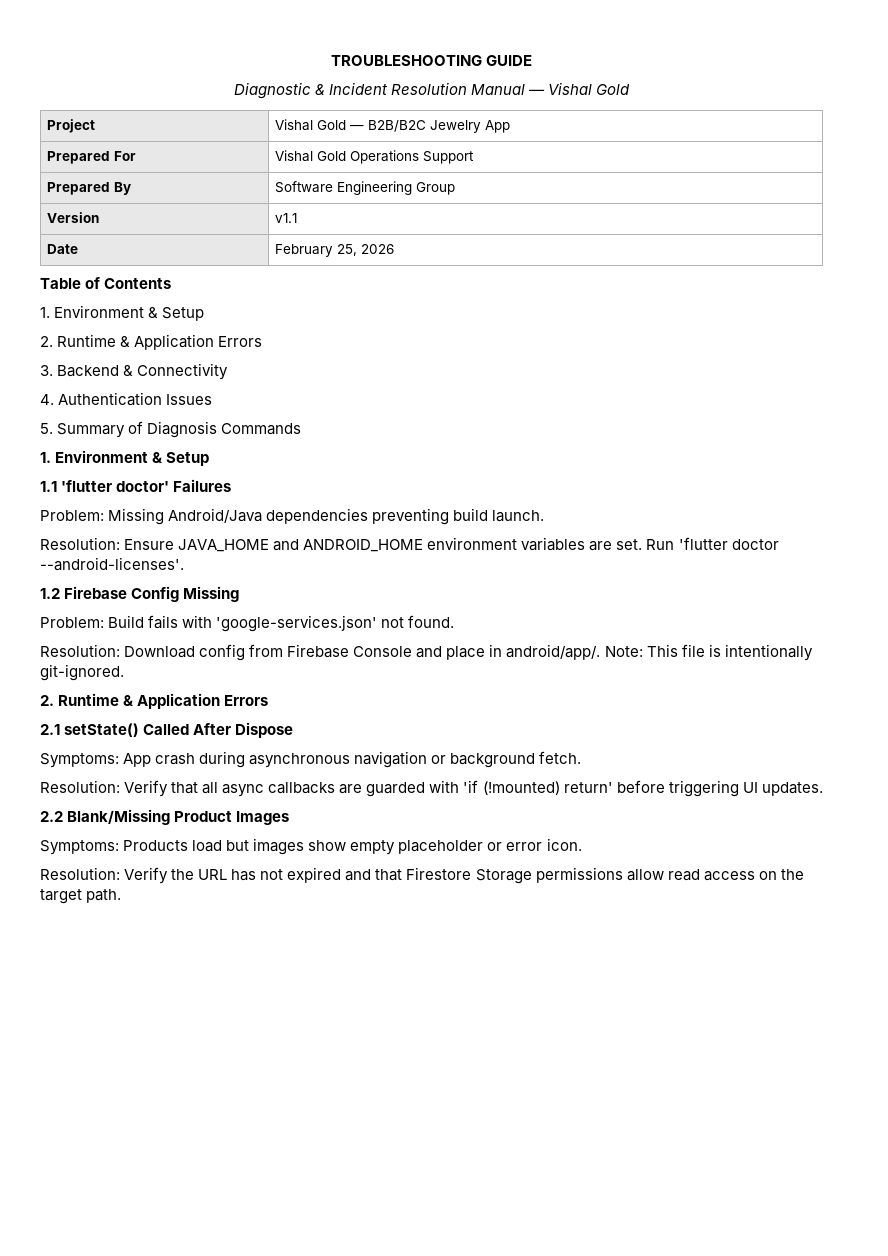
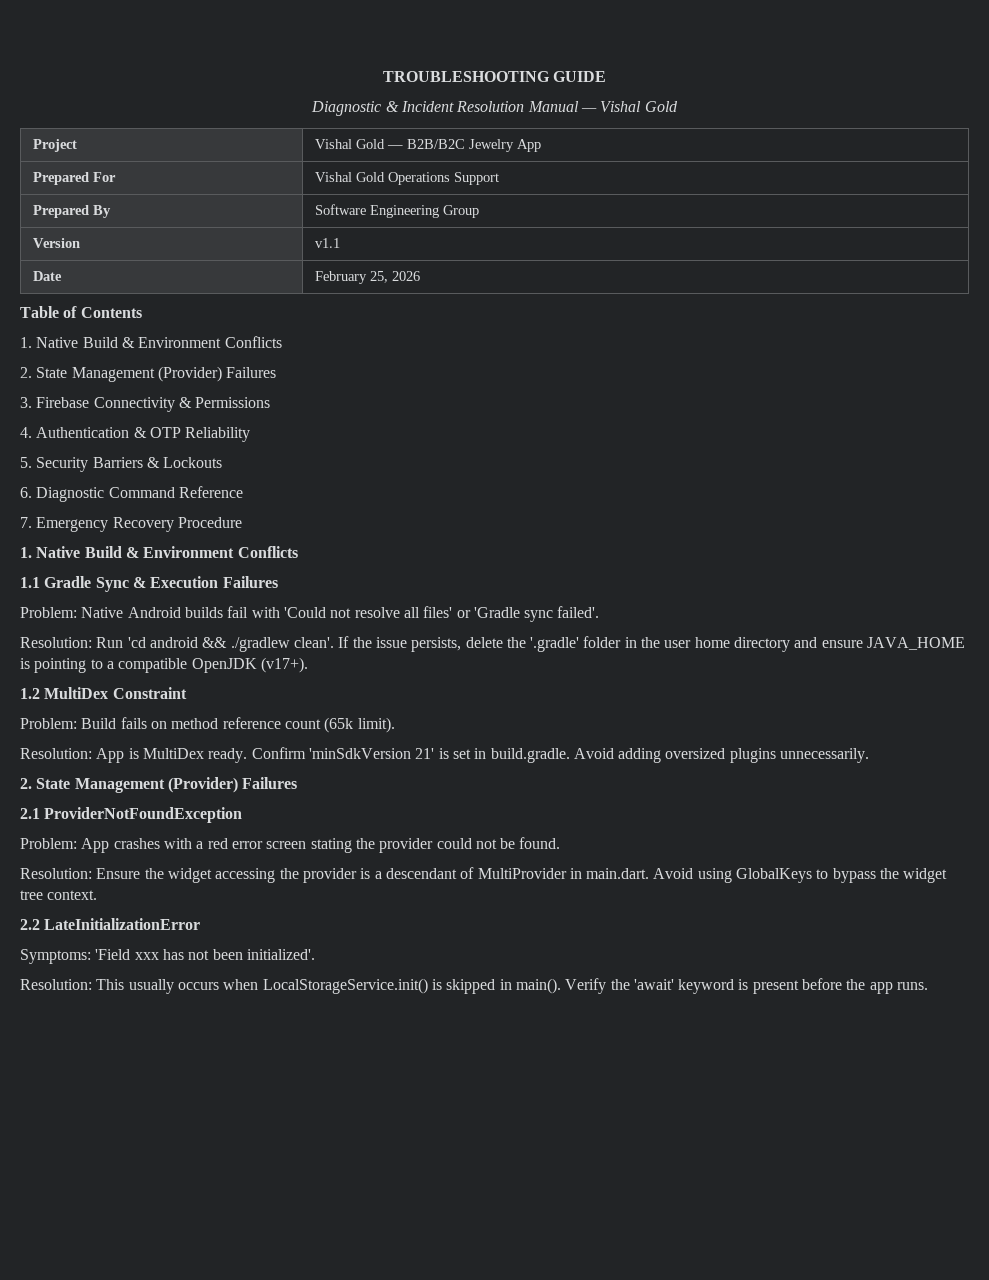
[54,305,205,321] [40,334,263,350] [40,363,229,380] [40,392,213,406] [40,421,302,438] [40,450,210,466] [40,479,232,492] [40,508,545,525] [40,537,779,552] [40,557,184,571] [40,586,240,602] [40,615,455,632] [40,644,813,661] [40,664,124,681] [40,693,269,709] [40,722,294,738] [40,751,582,768] [40,780,823,797] [40,809,290,825] [40,838,582,855] [40,867,804,884] [40,889,122,904] Environment & Setup // 2. Runtime & Application Errors // 3. Backend & Connectivity // 4. Authentication Issues // 5. Summary of Diagnosis Commands // 1. Environment & Setup // 1.1 'flutter doctor' Failures // Problem: Missing Android/Java dependencies preventing build launch. // Resolution: Ensure JAVA_HOME and ANDROID_HOME environment variables are set. Run 'flutter doctor --android-licenses'. // 1.2 Firebase Config Missing // Problem: Build fails with 'google-services.json' not found. // Resolution: Download config from Firebase Console and place in android/app/. Note: This file is intentionally git-ignored. // 2. Runtime & Application Errors // 2.1 setState() Called After Dispose // Symptoms: App crash during asynchronous navigation or background fetch. // Resolution: Verify that all async callbacks are guarded with 'if (!mounted) return' before triggering UI updates. // 2.2 Blank/Missing Product Images // Symptoms: Products load but images show empty placeholder or error icon. // Resolution: Verify the URL has not expired and that Firestore Storage permissions allow read access on the target path. -> [36,336,282,348] [20,366,277,382] [20,397,271,412] [20,427,251,442] [20,457,223,472] [20,486,243,502] [20,517,242,532] [20,546,298,558] [20,576,278,592] [20,606,600,622] [20,636,966,652] [20,657,308,673] [20,687,187,699] [20,717,395,733] [20,747,870,763] [20,777,298,793] [20,807,243,823] [20,837,561,853] [20,867,948,883] [20,890,98,900] [20,918,201,930] [20,949,315,964] [20,978,929,994] Native Build & Environment Conflicts // 2. State Management (Provider) Failures // 3. Firebase Connectivity & Permissions // 4. Authentication & OTP Reliability // 5. Security Barriers & Lockouts // 6. Diagnostic Command Reference // 7. Emergency Recovery Procedure // 1. Native Build & Environment Conflicts // 1.1 Gradle Sync & Execution Failures // Problem: Native Android builds fail with 'Could not resolve all files' or 'Gradle sync failed'. // Resolution: Run 'cd android && ./gradlew clean'. If the issue persists, delete the '.gradle' folder in the user home directory and ensure JAVA_HOME is pointing to a compatible OpenJDK (v17+). // 1.2 MultiDex Constraint // Problem: Build fails on method reference count (65k limit). // Resolution: App is MultiDex ready. Confirm 'minSdkVersion 21' is set in build.gradle. Avoid adding oversized plugins unnecessarily. // 2. State Management (Provider) Failures // 2.1 ProviderNotFoundException // Problem: App crashes with a red error screen stating the provider could not be found. // Resolution: Ensure the widget accessing the provider is a descendant of MultiProvider in main.dart. Avoid using GlobalKeys to bypass the widget tree context. // 2.2 LateInitializationError // Symptoms: 'Field xxx has not been initialized'. // Resolution: This usually occurs when LocalStorageService.init() is skipped in main(). Verify the 'await' keyword is present before the app runs.

